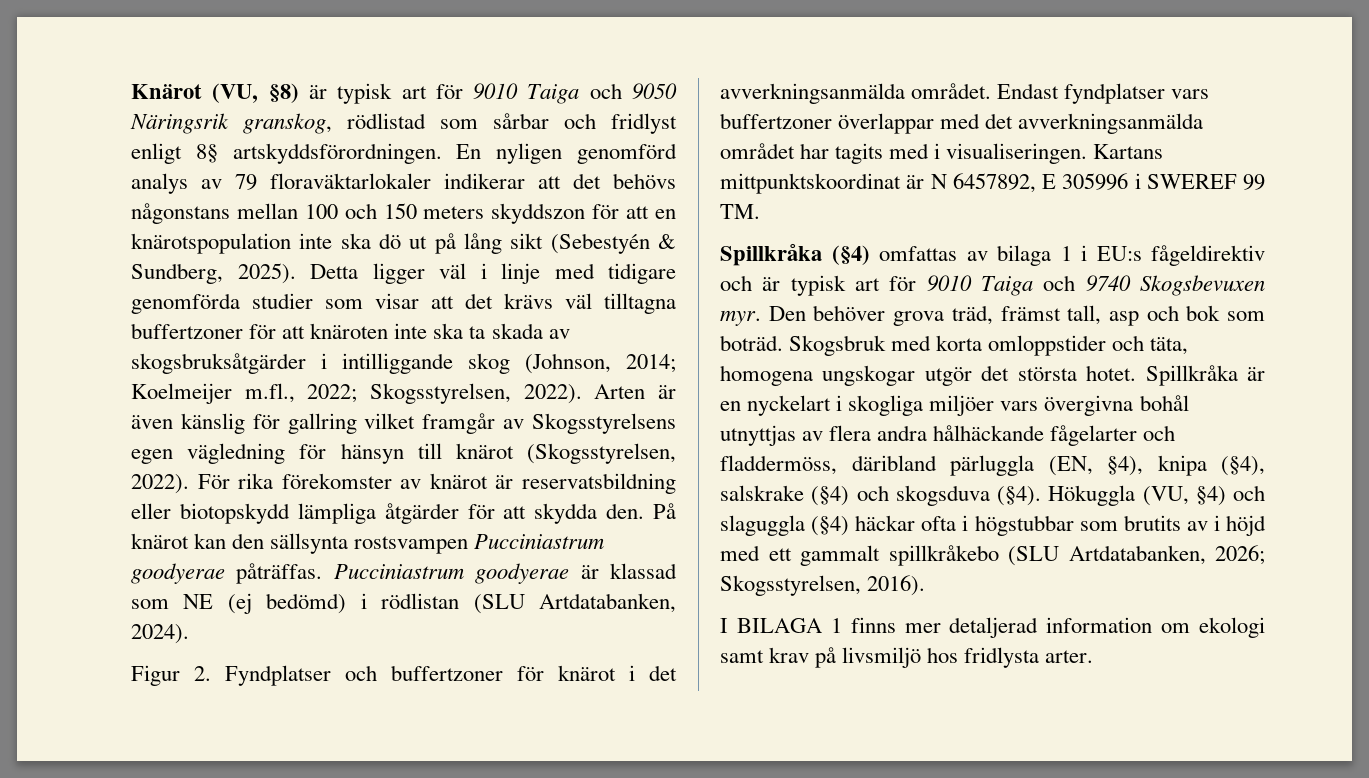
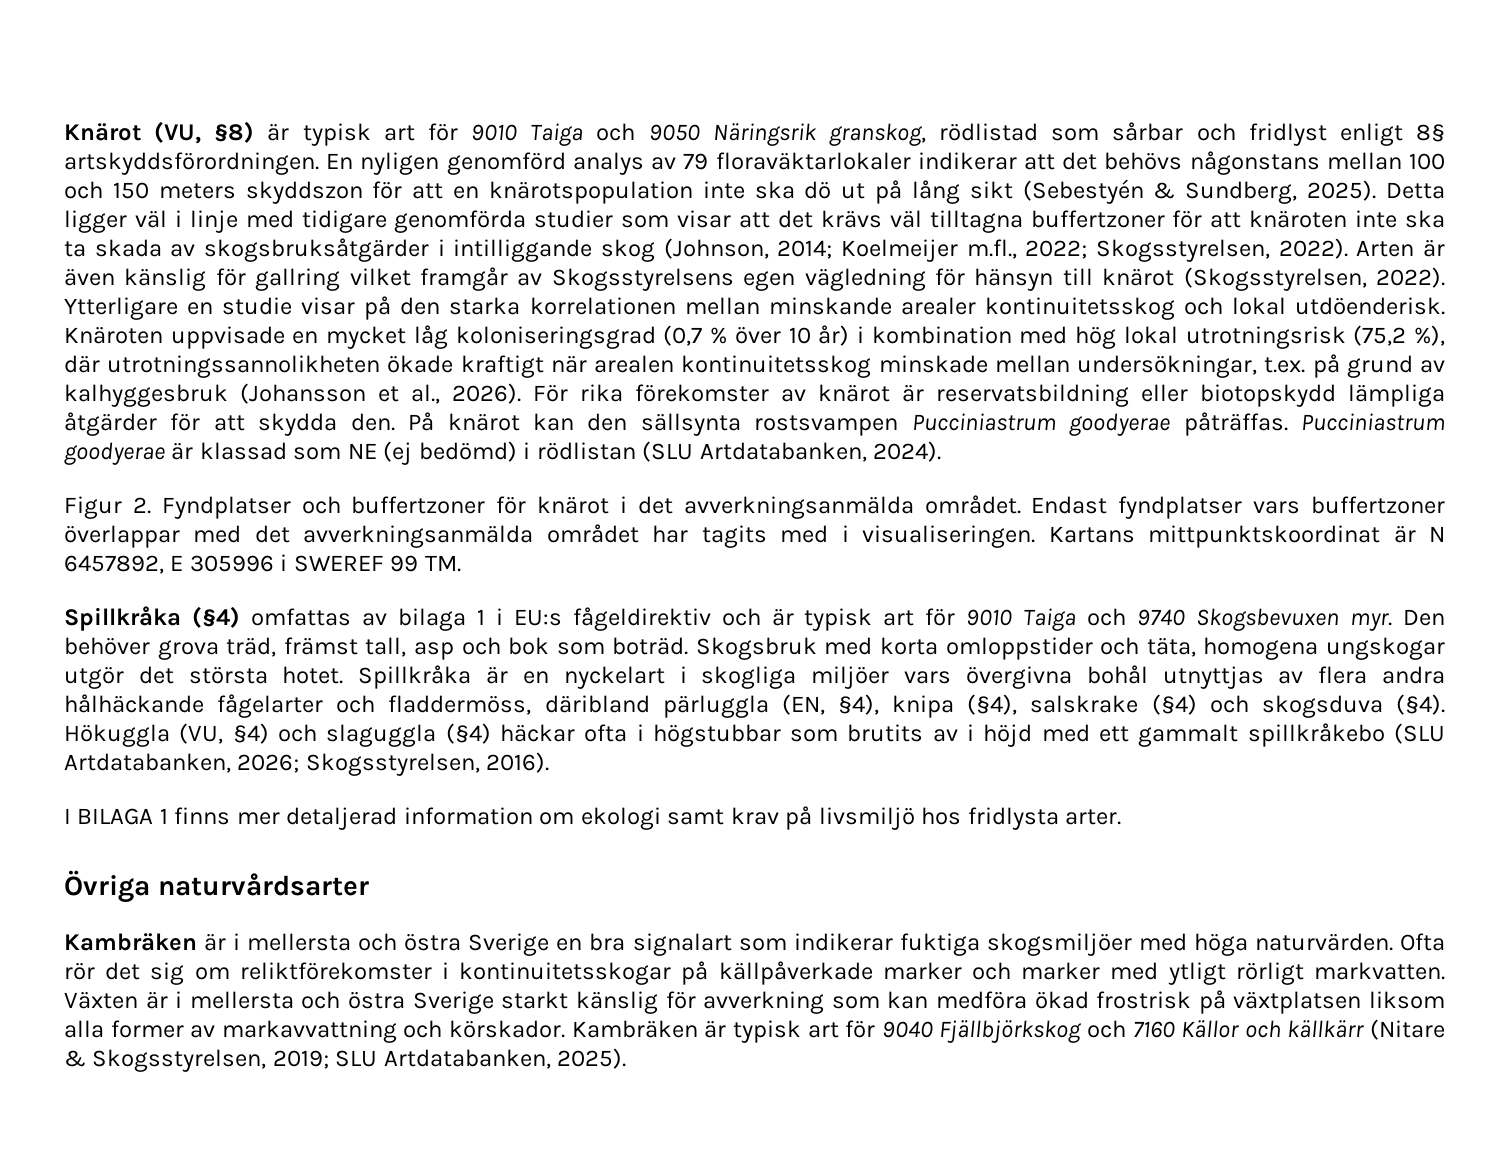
(189, 484) none -> [64,296,1446,320] [64,325,1445,349] [64,354,1446,378] [64,383,521,407] Ytterligare en studie visar på den starka korrelationen mellan minskande arealer kontinuitetsskog och lokal utdöenderisk. Knäroten uppvisade en mycket låg koloniseringsgrad (0,7 % över 10 år) i kombination med hög lokal utrotningsrisk (75,2 %), där utrotningssannolikheten ökade kraftigt när arealen kontinuitetsskog minskade mellan undersökningar, t.ex. på grund av kalhyggesbruk (Johansson et al., 2026).
(1094, 656) none -> [64,870,369,903] [64,933,1445,956] [64,961,1446,985] [64,990,1445,1014] [64,1019,1445,1043] [64,1048,627,1072] // Övriga naturvårdsarter // Kambräken är i mellersta och östra Sverige en bra signalart som indikerar fuktiga skogsmiljöer med höga naturvärden. Ofta rör det sig om reliktförekomster i kontinuitetsskogar på källpåverkade marker och marker med ytligt rörligt markvatten. Växten är i mellersta och östra Sverige starkt känslig för avverkning som kan medföra ökad frostrisk på växtplatsen liksom alla former av markavvattning och körskador. Kambräken är typisk art för 9040 Fjällbjörkskog och 7160 Källor och källkärr (Nitare & Skogsstyrelsen, 2019; SLU Artdatabanken, 2025).

